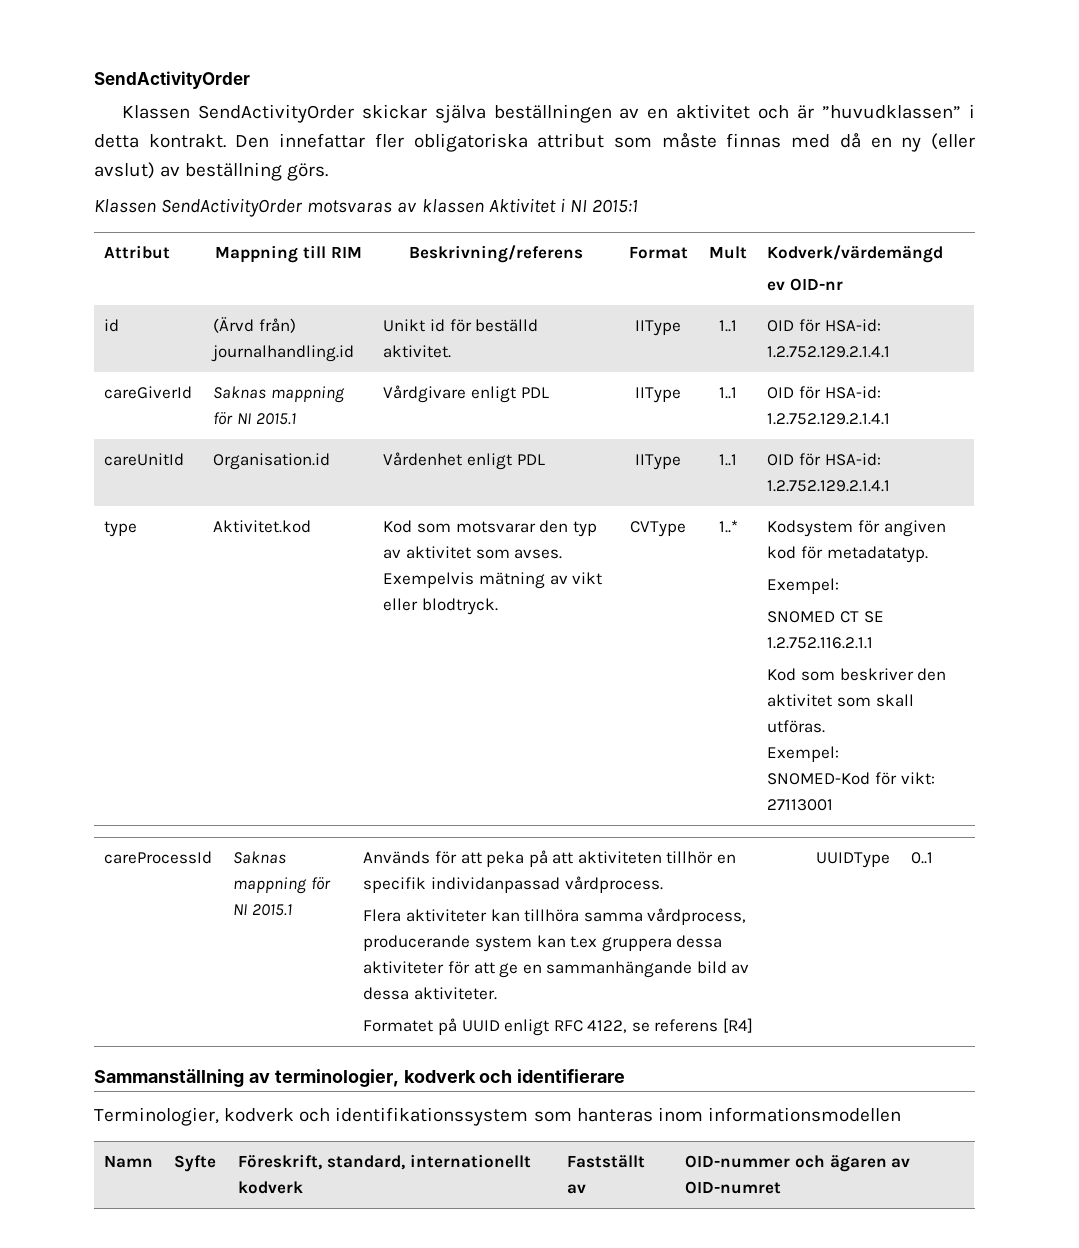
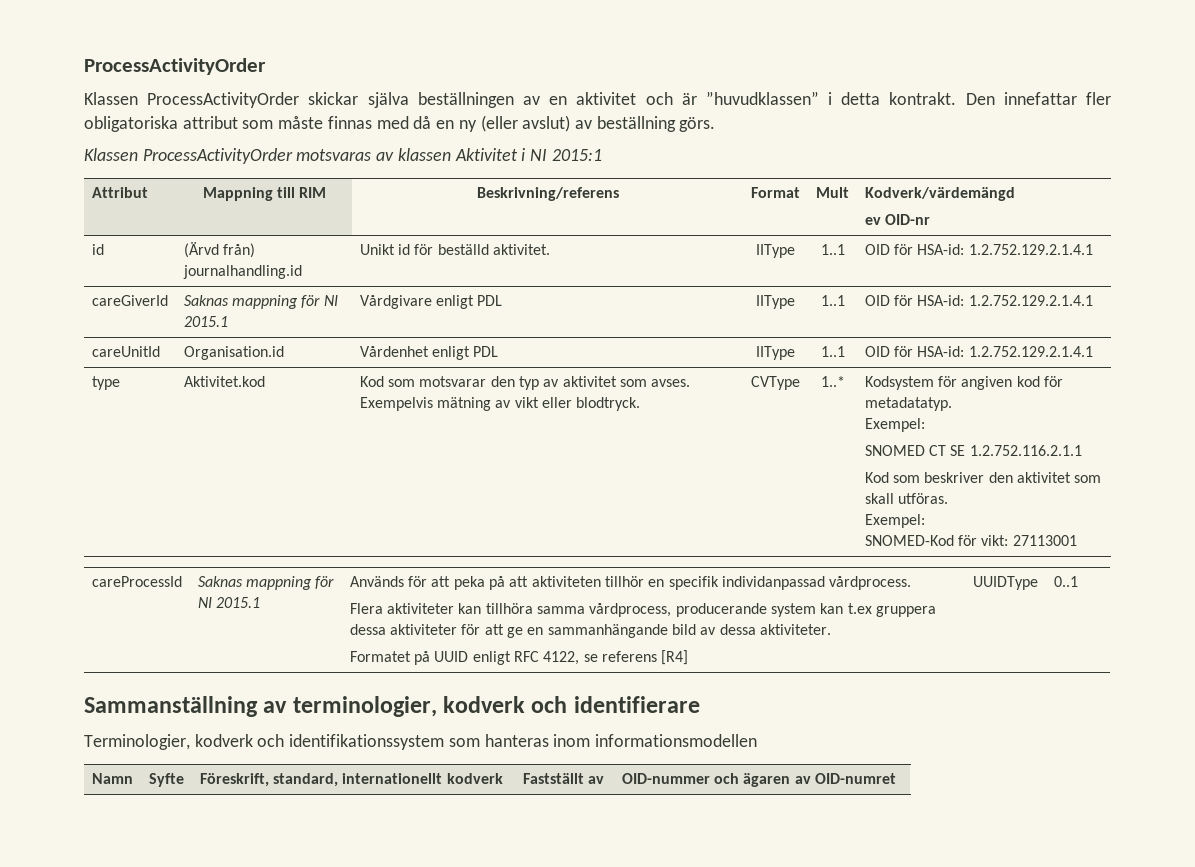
[94,71,250,89] [121,104,354,123] SendActivityOrder // Klassen SendActivityOrder -> [84,58,266,75] [84,92,300,108] ProcessActivityOrder // Klassen ProcessActivityOrder
[161,198,304,217] SendActivityOrder -> [142,148,293,164] ProcessActivityOrder

